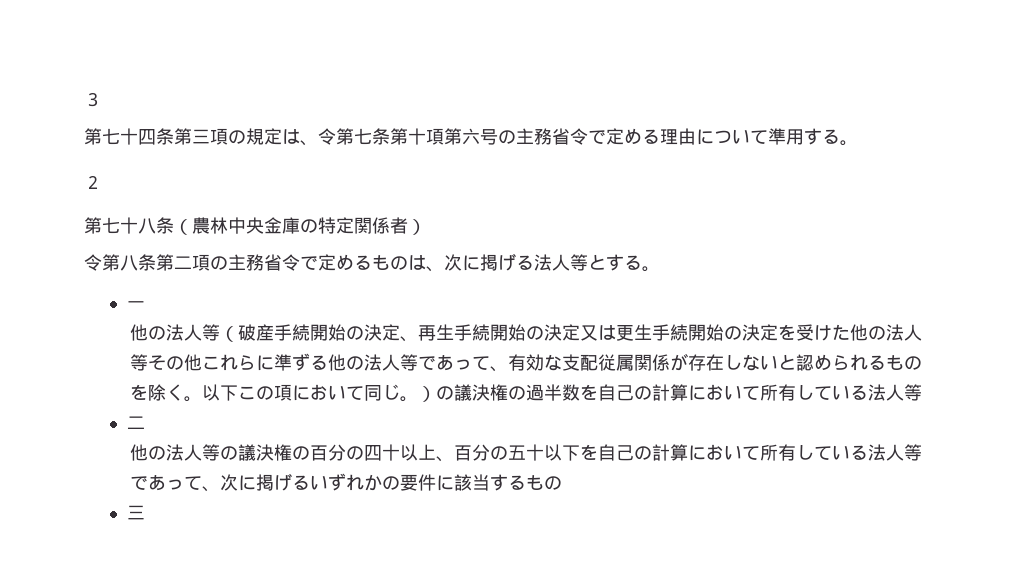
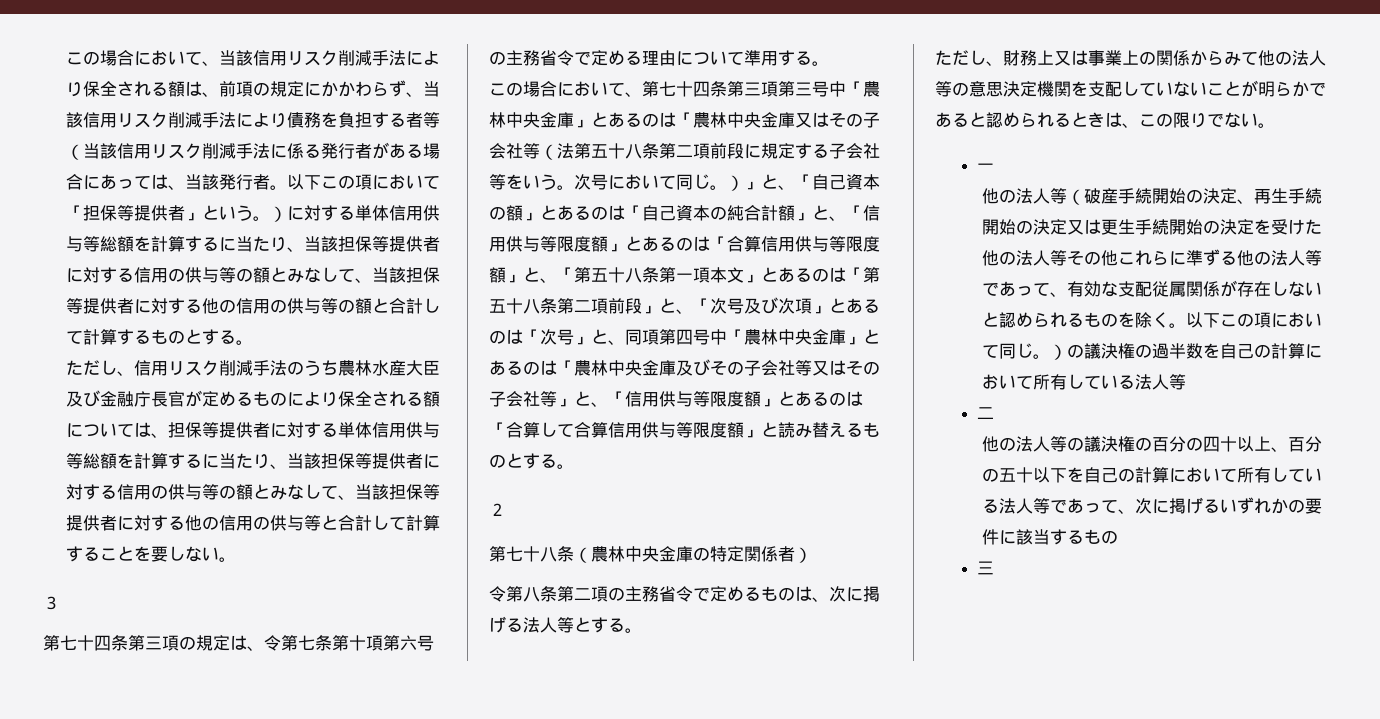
(84, 99) none -> [66,50,441,66] [66,80,441,97] [66,112,441,128] [66,142,441,160] [66,174,441,190] [66,205,441,222] [66,236,441,252] [66,267,441,283] [66,298,441,314] [66,329,254,345] [66,360,441,376] [66,390,441,407] [66,422,441,438] [66,453,441,469] [66,484,441,500] [66,515,441,531] [66,546,237,562] この場合において、当該信用リスク削減手法により保全される額は、前項の規定にかかわらず、当該信用リスク削減手法により債務を負担する者等（当該信用リスク削減手法に係る発行者がある場合にあっては、当該発行者。以下この項において「担保等提供者」という。）に対する単体信用供与等総額を計算するに当たり、当該担保等提供者に対する信用の供与等の額とみなして、当該担保等提供者に対する他の信用の供与等の額と合計して計算するものとする。 // ただし、信用リスク削減手法のうち農林水産大臣及び金融庁長官が定めるものにより保全される額については、担保等提供者に対する単体信用供与等総額を計算するに当たり、当該担保等提供者に対する信用の供与等の額とみなして、当該担保等提供者に対する他の信用の供与等と合計して計算することを要しない。 //
(858, 143) none -> [489,81,880,97] [489,112,880,128] [489,143,880,160] [489,174,880,191] [489,205,880,221] [489,236,880,252] [489,267,880,283] [489,297,880,314] [489,329,880,345] [489,359,880,376] [489,391,863,407] [489,422,880,438] [489,453,574,469] // この場合において、第七十四条第三項第三号中「農林中央金庫」とあるのは「農林中央金庫又はその子会社等（法第五十八条第二項前段に規定する子会社等をいう。次号において同じ。）」と、「自己資本の額」とあるのは「自己資本の純合計額」と、「信用供与等限度額」とあるのは「合算信用供与等限度額」と、「第五十八条第一項本文」とあるのは「第五十八条第二項前段」と、「次号及び次項」とあるのは「次号」と、同項第四号中「農林中央金庫」とあるのは「農林中央金庫及びその子会社等又はその子会社等」と、「信用供与等限度額」とあるのは「合算して合算信用供与等限度額」と読み替えるものとする。
(660, 269) none -> [935,50,1326,66] [935,80,1326,97] [935,112,1275,128] // ただし、財務上又は事業上の関係からみて他の法人等の意思決定機関を支配していないことが明らかであると認められるときは、この限りでない。

